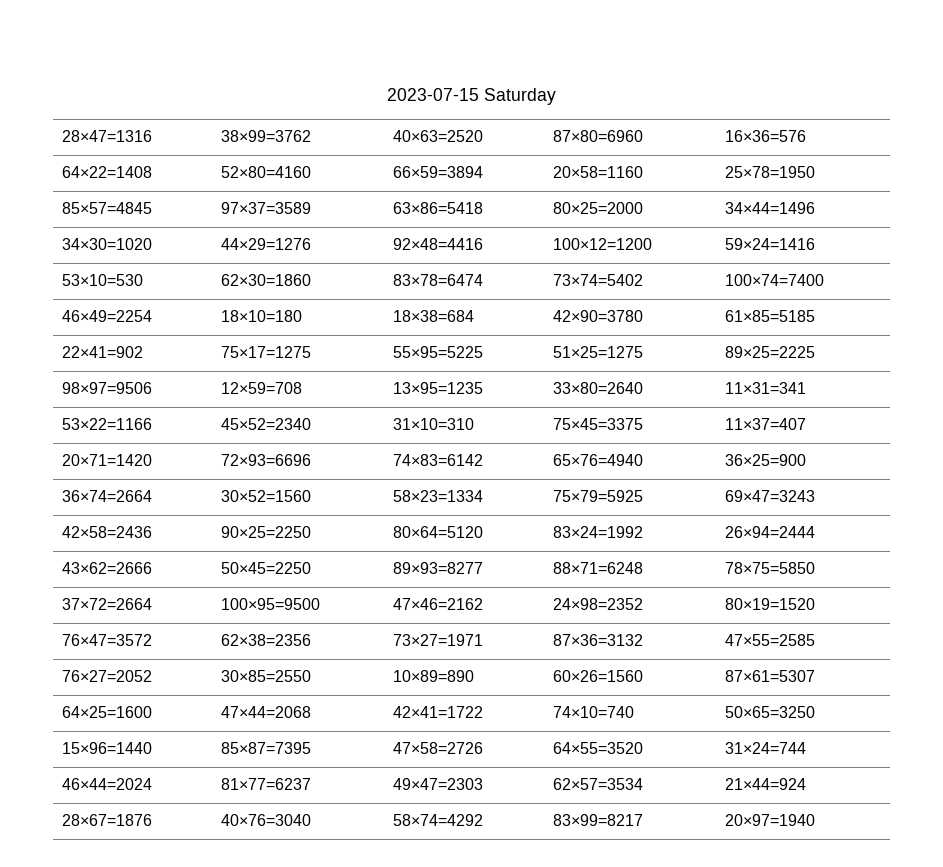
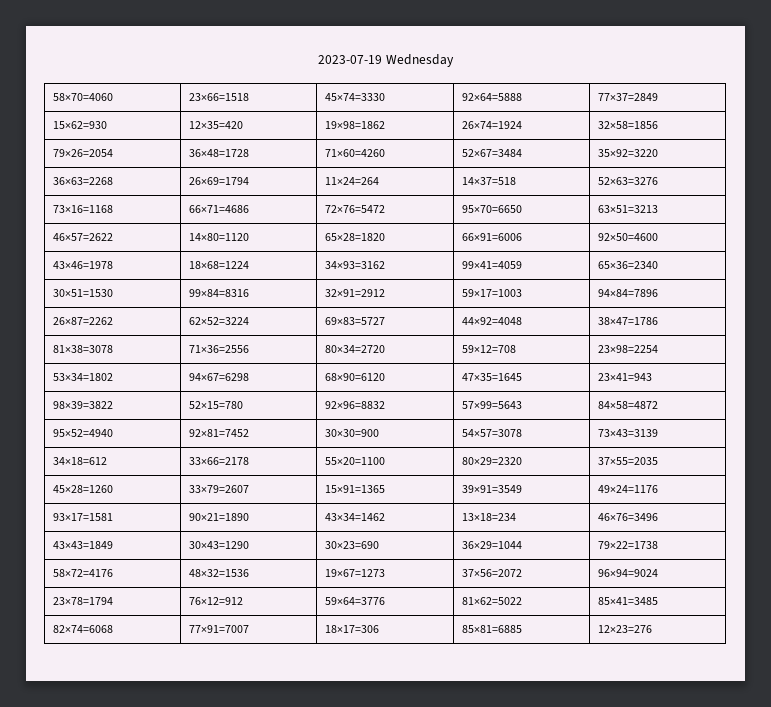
[387,88,556,105] [61,130,152,142] [220,130,311,142] [392,130,483,142] [552,130,643,142] [724,130,806,142] [61,166,152,178] [220,166,311,178] [392,166,483,178] [552,166,643,178] [724,166,815,178] [61,202,152,214] [220,202,311,214] [392,202,483,214] [552,202,643,214] [724,202,815,214] [61,238,152,250] [220,238,311,250] [392,238,483,250] [552,238,652,250] [724,238,815,250] [61,274,143,286] [220,274,311,286] [392,274,483,286] [552,274,643,286] [724,274,824,286] [61,310,152,322] [220,310,302,322] [392,310,474,322] [552,310,643,322] [724,310,815,322] [61,346,143,358] [220,346,311,358] [392,346,483,358] [552,346,643,358] [724,346,815,358] [61,382,152,394] [220,382,302,394] [392,382,483,394] [552,382,643,394] [724,382,806,394] [61,418,152,430] [220,418,311,430] [392,418,474,430] [552,418,643,430] [724,418,806,430] [61,454,152,466] [220,454,311,466] [392,454,483,466] [552,454,643,466] [724,454,806,466] [61,490,152,502] [220,490,311,502] [392,490,483,502] [552,490,643,502] [724,490,815,502] [61,526,152,538] [220,526,311,538] [392,526,483,538] [552,526,643,538] [724,526,815,538] [61,562,152,574] [220,562,311,574] [392,562,483,574] [552,562,643,574] [724,562,815,574] [61,598,152,610] [220,598,320,610] [392,598,483,610] [552,598,643,610] [724,598,815,610] [61,634,152,646] [220,634,311,646] [392,634,483,646] [552,634,643,646] [724,634,815,646] [61,670,152,682] [220,670,311,682] [392,670,474,682] [552,670,643,682] [724,670,815,682] [61,706,152,718] [220,706,311,718] [392,706,483,718] [552,706,634,718] [724,706,815,718] [61,742,152,754] [220,742,311,754] [392,742,483,754] [552,742,643,754] [724,742,806,754] [61,778,152,790] [220,778,311,790] [392,778,483,790] [552,778,643,790] [724,778,806,790] [61,814,152,826] [220,814,311,826] [392,814,483,826] [552,814,643,826] [724,814,815,826] 2023-07-15 Saturday // 28×47=1316 | 38×99=3762 | 40×63=2520 | 87×80=6960 | 16×36=576 // 64×22=1408 | 52×80=4160 | 66×59=3894 | 20×58=1160 | 25×78=1950 // 85×57=4845 | 97×37=3589 | 63×86=5418 | 80×25=2000 | 34×44=1496 // 34×30=1020 | 44×29=1276 | 92×48=4416 | 100×12=1200 | 59×24=1416 // 53×10=530 | 62×30=1860 | 83×78=6474 | 73×74=5402 | 100×74=7400 // 46×49=2254 | 18×10=180 | 18×38=684 | 42×90=3780 | 61×85=5185 // 22×41=902 | 75×17=1275 | 55×95=5225 | 51×25=1275 | 89×25=2225 // 98×97=9506 | 12×59=708 | 13×95=1235 | 33×80=2640 | 11×31=341 // 53×22=1166 | 45×52=2340 | 31×10=310 | 75×45=3375 | 11×37=407 // 20×71=1420 | 72×93=6696 | 74×83=6142 | 65×76=4940 | 36×25=900 // 36×74=2664 | 30×52=1560 | 58×23=1334 | 75×79=5925 | 69×47=3243 // 42×58=2436 | 90×25=2250 | 80×64=5120 | 83×24=1992 | 26×94=2444 // 43×62=2666 | 50×45=2250 | 89×93=8277 | 88×71=6248 | 78×75=5850 // 37×72=2664 | 100×95=9500 | 47×46=2162 | 24×98=2352 | 80×19=1520 // 76×47=3572 | 62×38=2356 | 73×27=1971 | 87×36=3132 | 47×55=2585 // 76×27=2052 | 30×85=2550 | 10×89=890 | 60×26=1560 | 87×61=5307 // 64×25=1600 | 47×44=2068 | 42×41=1722 | 74×10=740 | 50×65=3250 // 15×96=1440 | 85×87=7395 | 47×58=2726 | 64×55=3520 | 31×24=744 // 46×44=2024 | 81×77=6237 | 49×47=2303 | 62×57=3534 | 21×44=924 // 28×67=1876 | 40×76=3040 | 58×74=4292 | 83×99=8217 | 20×97=1940 -> [318,54,454,67] [52,93,113,101] [188,93,249,101] [324,93,385,101] [461,93,522,101] [597,93,658,101] [52,121,107,129] [188,121,243,129] [324,121,385,129] [461,121,522,129] [597,121,658,129] [52,149,113,157] [188,149,249,157] [324,149,385,157] [461,149,522,157] [597,149,658,157] [52,177,113,185] [188,177,249,185] [324,177,379,185] [461,177,516,185] [597,177,658,185] [52,205,113,213] [188,205,249,213] [324,205,385,213] [461,205,522,213] [597,205,658,213] [52,233,113,241] [188,233,249,241] [324,233,385,241] [461,233,522,241] [597,233,658,241] [52,261,113,269] [188,261,249,269] [324,261,385,269] [461,261,522,269] [597,261,658,269] [52,289,113,297] [188,289,249,297] [324,289,385,297] [461,289,522,297] [597,289,658,297] [52,317,113,325] [188,317,249,325] [324,317,385,325] [461,317,522,325] [597,317,658,325] [52,345,113,353] [188,345,249,353] [324,345,385,353] [461,345,516,353] [597,345,658,353] [52,373,113,381] [188,373,249,381] [324,373,385,381] [461,373,522,381] [597,373,652,381] [52,401,113,409] [188,401,243,409] [324,401,385,409] [461,401,522,409] [597,401,658,409] [52,429,113,437] [188,429,249,437] [324,429,379,437] [461,429,522,437] [597,429,658,437] [52,457,107,465] [188,457,249,465] [324,457,385,465] [461,457,522,465] [597,457,658,465] [52,485,113,493] [188,485,249,493] [324,485,385,493] [461,485,522,493] [597,485,658,493] [52,513,113,521] [188,513,249,521] [324,513,385,521] [461,513,516,521] [597,513,658,521] [52,541,113,549] [188,541,249,549] [324,541,379,549] [461,541,522,549] [597,541,658,549] [52,569,113,577] [188,569,249,577] [324,569,385,577] [461,569,522,577] [597,569,658,577] [52,597,113,605] [188,597,243,605] [324,597,385,605] [461,597,522,605] [597,597,658,605] [52,625,113,633] [188,625,249,633] [324,625,379,633] [461,625,522,633] [597,625,652,633] 2023-07-19 Wednesday // 58×70=4060 | 23×66=1518 | 45×74=3330 | 92×64=5888 | 77×37=2849 // 15×62=930 | 12×35=420 | 19×98=1862 | 26×74=1924 | 32×58=1856 // 79×26=2054 | 36×48=1728 | 71×60=4260 | 52×67=3484 | 35×92=3220 // 36×63=2268 | 26×69=1794 | 11×24=264 | 14×37=518 | 52×63=3276 // 73×16=1168 | 66×71=4686 | 72×76=5472 | 95×70=6650 | 63×51=3213 // 46×57=2622 | 14×80=1120 | 65×28=1820 | 66×91=6006 | 92×50=4600 // 43×46=1978 | 18×68=1224 | 34×93=3162 | 99×41=4059 | 65×36=2340 // 30×51=1530 | 99×84=8316 | 32×91=2912 | 59×17=1003 | 94×84=7896 // 26×87=2262 | 62×52=3224 | 69×83=5727 | 44×92=4048 | 38×47=1786 // 81×38=3078 | 71×36=2556 | 80×34=2720 | 59×12=708 | 23×98=2254 // 53×34=1802 | 94×67=6298 | 68×90=6120 | 47×35=1645 | 23×41=943 // 98×39=3822 | 52×15=780 | 92×96=8832 | 57×99=5643 | 84×58=4872 // 95×52=4940 | 92×81=7452 | 30×30=900 | 54×57=3078 | 73×43=3139 // 34×18=612 | 33×66=2178 | 55×20=1100 | 80×29=2320 | 37×55=2035 // 45×28=1260 | 33×79=2607 | 15×91=1365 | 39×91=3549 | 49×24=1176 // 93×17=1581 | 90×21=1890 | 43×34=1462 | 13×18=234 | 46×76=3496 // 43×43=1849 | 30×43=1290 | 30×23=690 | 36×29=1044 | 79×22=1738 // 58×72=4176 | 48×32=1536 | 19×67=1273 | 37×56=2072 | 96×94=9024 // 23×78=1794 | 76×12=912 | 59×64=3776 | 81×62=5022 | 85×41=3485 // 82×74=6068 | 77×91=7007 | 18×17=306 | 85×81=6885 | 12×23=276

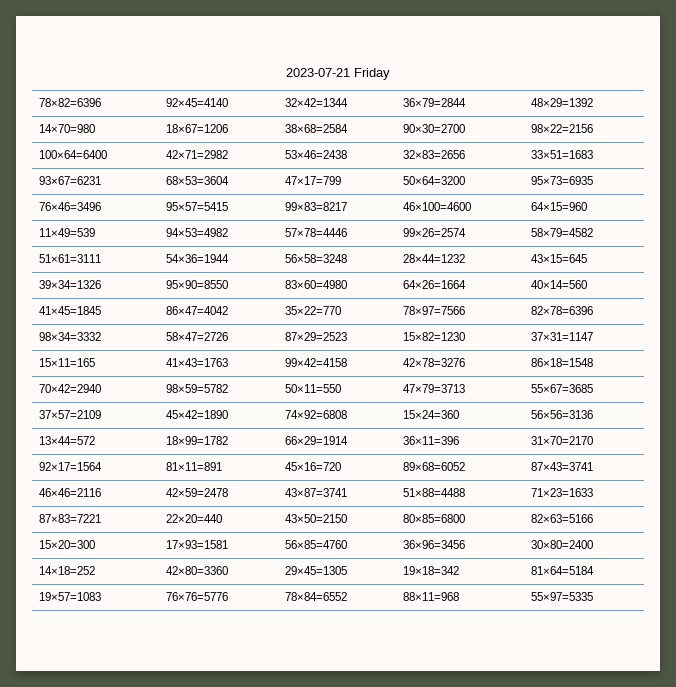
[318,54,454,67] [52,93,113,101] [188,93,249,101] [324,93,385,101] [461,93,522,101] [597,93,658,101] [52,121,107,129] [188,121,243,129] [324,121,385,129] [461,121,522,129] [597,121,658,129] [52,149,113,157] [188,149,249,157] [324,149,385,157] [461,149,522,157] [597,149,658,157] [52,177,113,185] [188,177,249,185] [324,177,379,185] [461,177,516,185] [597,177,658,185] [52,205,113,213] [188,205,249,213] [324,205,385,213] [461,205,522,213] [597,205,658,213] [52,233,113,241] [188,233,249,241] [324,233,385,241] [461,233,522,241] [597,233,658,241] [52,261,113,269] [188,261,249,269] [324,261,385,269] [461,261,522,269] [597,261,658,269] [52,289,113,297] [188,289,249,297] [324,289,385,297] [461,289,522,297] [597,289,658,297] [52,317,113,325] [188,317,249,325] [324,317,385,325] [461,317,522,325] [597,317,658,325] [52,345,113,353] [188,345,249,353] [324,345,385,353] [461,345,516,353] [597,345,658,353] [52,373,113,381] [188,373,249,381] [324,373,385,381] [461,373,522,381] [597,373,652,381] [52,401,113,409] [188,401,243,409] [324,401,385,409] [461,401,522,409] [597,401,658,409] [52,429,113,437] [188,429,249,437] [324,429,379,437] [461,429,522,437] [597,429,658,437] [52,457,107,465] [188,457,249,465] [324,457,385,465] [461,457,522,465] [597,457,658,465] [52,485,113,493] [188,485,249,493] [324,485,385,493] [461,485,522,493] [597,485,658,493] [52,513,113,521] [188,513,249,521] [324,513,385,521] [461,513,516,521] [597,513,658,521] [52,541,113,549] [188,541,249,549] [324,541,379,549] [461,541,522,549] [597,541,658,549] [52,569,113,577] [188,569,249,577] [324,569,385,577] [461,569,522,577] [597,569,658,577] [52,597,113,605] [188,597,243,605] [324,597,385,605] [461,597,522,605] [597,597,658,605] [52,625,113,633] [188,625,249,633] [324,625,379,633] [461,625,522,633] [597,625,652,633] 2023-07-19 Wednesday // 58×70=4060 | 23×66=1518 | 45×74=3330 | 92×64=5888 | 77×37=2849 // 15×62=930 | 12×35=420 | 19×98=1862 | 26×74=1924 | 32×58=1856 // 79×26=2054 | 36×48=1728 | 71×60=4260 | 52×67=3484 | 35×92=3220 // 36×63=2268 | 26×69=1794 | 11×24=264 | 14×37=518 | 52×63=3276 // 73×16=1168 | 66×71=4686 | 72×76=5472 | 95×70=6650 | 63×51=3213 // 46×57=2622 | 14×80=1120 | 65×28=1820 | 66×91=6006 | 92×50=4600 // 43×46=1978 | 18×68=1224 | 34×93=3162 | 99×41=4059 | 65×36=2340 // 30×51=1530 | 99×84=8316 | 32×91=2912 | 59×17=1003 | 94×84=7896 // 26×87=2262 | 62×52=3224 | 69×83=5727 | 44×92=4048 | 38×47=1786 // 81×38=3078 | 71×36=2556 | 80×34=2720 | 59×12=708 | 23×98=2254 // 53×34=1802 | 94×67=6298 | 68×90=6120 | 47×35=1645 | 23×41=943 // 98×39=3822 | 52×15=780 | 92×96=8832 | 57×99=5643 | 84×58=4872 // 95×52=4940 | 92×81=7452 | 30×30=900 | 54×57=3078 | 73×43=3139 // 34×18=612 | 33×66=2178 | 55×20=1100 | 80×29=2320 | 37×55=2035 // 45×28=1260 | 33×79=2607 | 15×91=1365 | 39×91=3549 | 49×24=1176 // 93×17=1581 | 90×21=1890 | 43×34=1462 | 13×18=234 | 46×76=3496 // 43×43=1849 | 30×43=1290 | 30×23=690 | 36×29=1044 | 79×22=1738 // 58×72=4176 | 48×32=1536 | 19×67=1273 | 37×56=2072 | 96×94=9024 // 23×78=1794 | 76×12=912 | 59×64=3776 | 81×62=5022 | 85×41=3485 // 82×74=6068 | 77×91=7007 | 18×17=306 | 85×81=6885 | 12×23=276 -> [286,68,390,80] [38,98,101,107] [165,98,228,107] [284,98,348,107] [402,98,466,107] [530,98,593,107] [38,124,95,133] [165,124,228,133] [284,124,348,133] [402,124,465,133] [530,124,593,133] [38,150,107,159] [165,150,228,159] [284,150,347,159] [402,150,465,159] [530,150,593,159] [38,176,101,185] [165,176,229,185] [284,176,341,185] [402,176,465,185] [530,176,593,185] [38,202,101,211] [165,202,228,211] [284,202,347,211] [402,202,471,211] [530,202,587,211] [38,228,95,237] [165,228,228,237] [284,228,347,237] [402,228,466,237] [530,228,593,237] [38,254,101,263] [165,254,229,263] [284,254,347,263] [402,254,465,263] [530,254,587,263] [38,280,101,289] [165,280,228,289] [284,280,347,289] [402,280,466,289] [530,280,587,289] [38,306,101,315] [165,306,228,315] [284,306,341,315] [402,306,465,315] [530,306,593,315] [38,332,101,341] [165,332,228,341] [284,332,347,341] [402,332,465,341] [530,332,593,341] [38,358,95,367] [165,358,228,367] [284,358,347,367] [402,358,465,367] [530,358,593,367] [38,384,101,393] [165,384,228,393] [284,384,341,393] [402,384,465,393] [530,384,593,393] [38,410,101,419] [165,410,228,419] [284,410,347,419] [402,410,459,419] [530,410,593,419] [38,436,95,445] [165,436,228,445] [284,436,348,445] [402,436,459,445] [530,436,593,445] [38,462,102,471] [165,462,222,471] [284,462,341,471] [402,462,465,471] [530,462,593,471] [38,488,101,497] [165,488,228,497] [284,488,347,497] [402,488,465,497] [530,488,593,497] [38,514,101,523] [165,514,222,523] [284,514,347,523] [402,514,465,523] [530,514,593,523] [38,540,95,549] [165,540,228,549] [284,540,347,549] [402,540,465,549] [530,540,593,549] [38,566,95,575] [165,566,228,575] [284,566,347,575] [402,566,459,575] [530,566,594,575] [38,592,101,601] [165,592,228,601] [284,592,347,601] [402,592,459,601] [530,592,593,601] 2023-07-21 Friday // 78×82=6396 | 92×45=4140 | 32×42=1344 | 36×79=2844 | 48×29=1392 // 14×70=980 | 18×67=1206 | 38×68=2584 | 90×30=2700 | 98×22=2156 // 100×64=6400 | 42×71=2982 | 53×46=2438 | 32×83=2656 | 33×51=1683 // 93×67=6231 | 68×53=3604 | 47×17=799 | 50×64=3200 | 95×73=6935 // 76×46=3496 | 95×57=5415 | 99×83=8217 | 46×100=4600 | 64×15=960 // 11×49=539 | 94×53=4982 | 57×78=4446 | 99×26=2574 | 58×79=4582 // 51×61=3111 | 54×36=1944 | 56×58=3248 | 28×44=1232 | 43×15=645 // 39×34=1326 | 95×90=8550 | 83×60=4980 | 64×26=1664 | 40×14=560 // 41×45=1845 | 86×47=4042 | 35×22=770 | 78×97=7566 | 82×78=6396 // 98×34=3332 | 58×47=2726 | 87×29=2523 | 15×82=1230 | 37×31=1147 // 15×11=165 | 41×43=1763 | 99×42=4158 | 42×78=3276 | 86×18=1548 // 70×42=2940 | 98×59=5782 | 50×11=550 | 47×79=3713 | 55×67=3685 // 37×57=2109 | 45×42=1890 | 74×92=6808 | 15×24=360 | 56×56=3136 // 13×44=572 | 18×99=1782 | 66×29=1914 | 36×11=396 | 31×70=2170 // 92×17=1564 | 81×11=891 | 45×16=720 | 89×68=6052 | 87×43=3741 // 46×46=2116 | 42×59=2478 | 43×87=3741 | 51×88=4488 | 71×23=1633 // 87×83=7221 | 22×20=440 | 43×50=2150 | 80×85=6800 | 82×63=5166 // 15×20=300 | 17×93=1581 | 56×85=4760 | 36×96=3456 | 30×80=2400 // 14×18=252 | 42×80=3360 | 29×45=1305 | 19×18=342 | 81×64=5184 // 19×57=1083 | 76×76=5776 | 78×84=6552 | 88×11=968 | 55×97=5335

